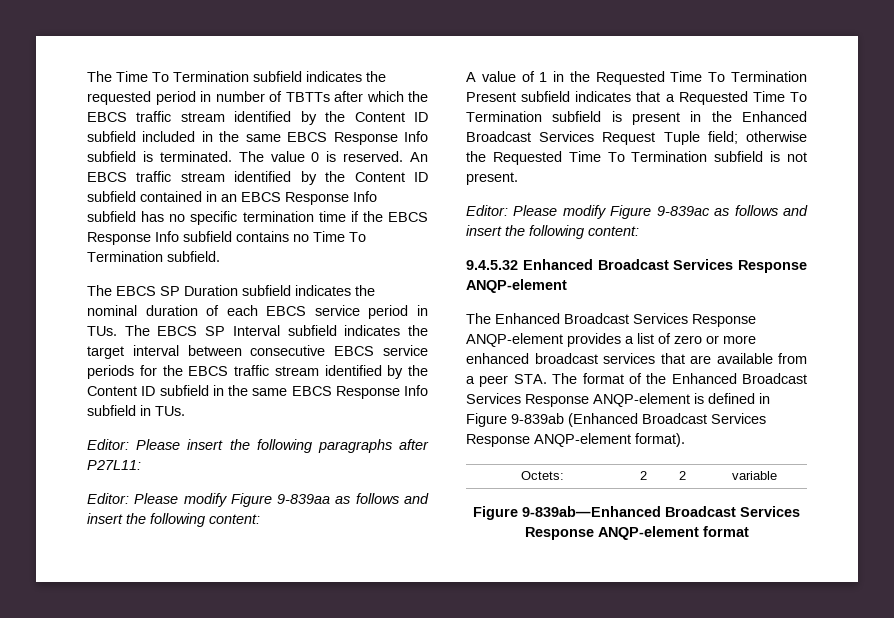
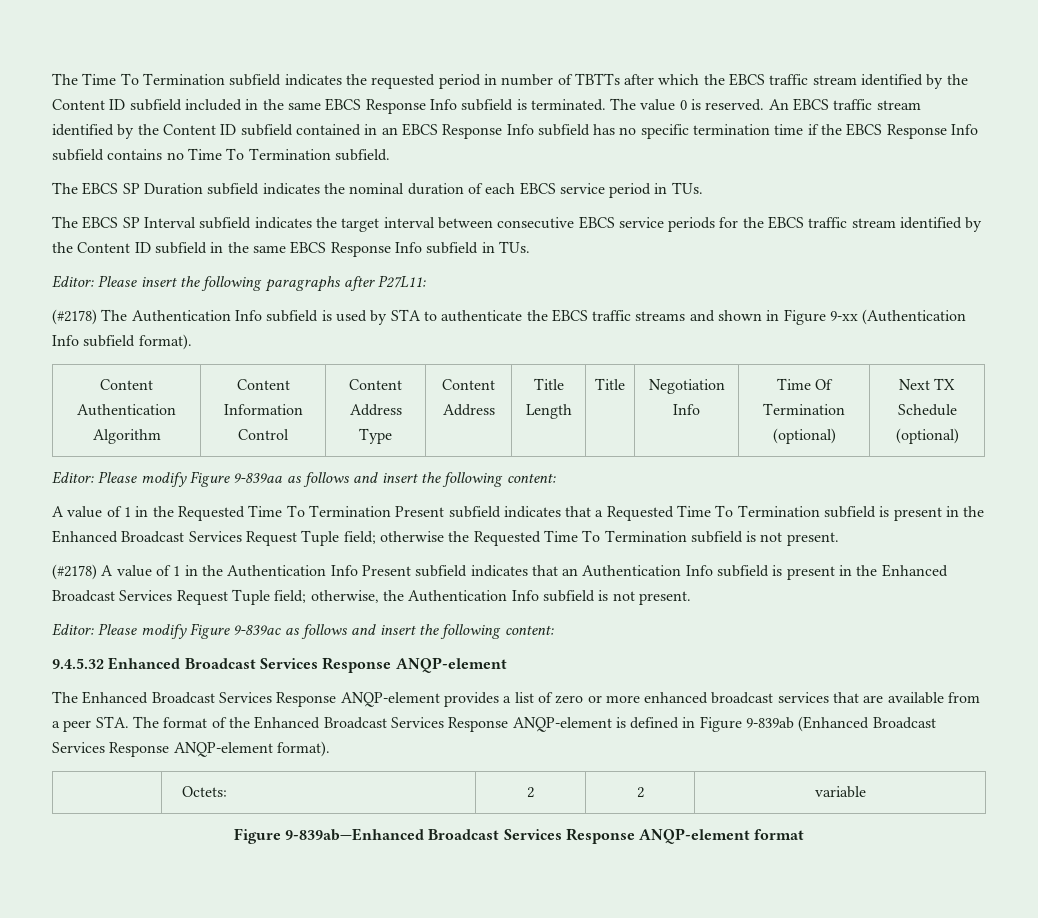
(117, 331) none -> (703, 188) //
(141, 465) none -> [52,309,967,325] [52,334,192,350] [100,379,153,390] [77,404,176,416] [92,429,161,444] [236,379,290,390] [223,404,303,415] [238,429,289,440] [349,379,402,390] [349,404,402,416] [359,428,392,444] [442,379,495,390] [442,404,495,416] [533,378,564,390] [525,404,572,419] [595,378,625,390] [648,379,725,394] [673,404,700,415] [776,378,834,390] [763,403,845,415] [772,428,836,444] [898,378,956,390] [897,404,957,416] [895,428,959,444] // (#2178) The Authentication Info subfield is used by STA to authenticate the EBCS traffic streams and shown in Figure 9-xx (Authentication Info subfield format). // Content Authentication Algorithm | Content Information Control | Content Address Type | Content Address | Title Length | Title | Negotiation Info | Time Of Termination (optional) | Next TX Schedule (optional)
(518, 178) none -> [52,564,948,580] [52,589,691,605] // (#2178) A value of 1 in the Authentication Info Present subfield indicates that an Authentication Info subfield is present in the Enhanced Broadcast Services Request Tuple field; otherwise, the Authentication Info subfield is not present.

